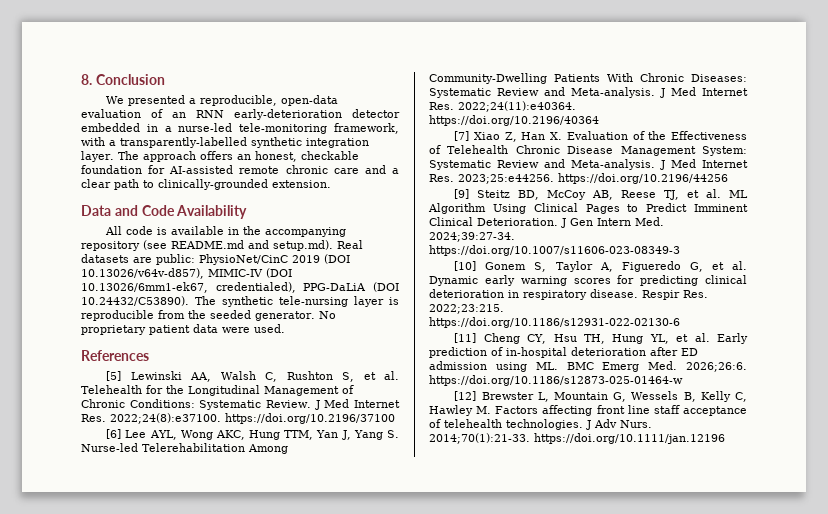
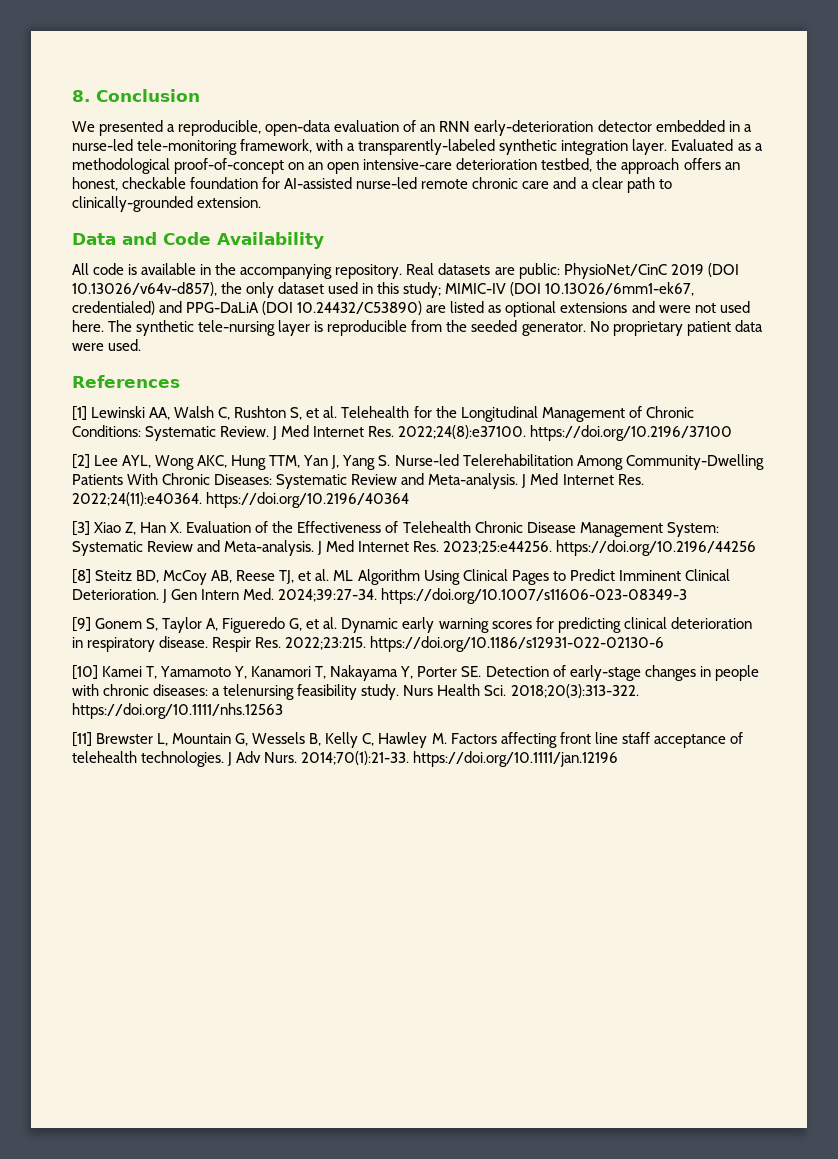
[120,137,247,148] transparently-labelled -> [358,139,496,155] transparently-labeled
[117,151,139,160] The -> [671,139,763,151] [72,158,618,174] Evaluated as a methodological proof-of-concept on an open intensive-care deterioration testbed, the
(234, 169) none -> [356,177,418,189] nurse-led
[81,240,333,251] repository (see README.md and setup.md). -> [335,264,403,279] repository.
[208,268,292,278] [81,282,399,293] [81,296,189,306] MIMIC-IV (DOI 10.13026/6mm1-ek67, credentialed), PPG-DaLiA (DOI 10.24432/C53890). -> [221,282,695,298] [72,301,750,317] [72,320,104,332] the only dataset used in this study; MIMIC-IV (DOI 10.13026/6mm1-ek67, credentialed) and PPG-DaLiA (DOI 10.24432/C53890) are listed as optional extensions and were not used here.
[106,371,122,381] [5] -> [72,406,87,421] [1]
[106,429,122,439] [6] -> [72,454,90,469] [2]
[454,131,470,141] [7] -> [72,521,90,536] [3]
[454,189,470,199] [9] -> [72,569,91,584] [8]
[454,261,477,271] [10] -> [72,617,91,632] [9]
[454,333,748,344] [429,347,698,358] [429,361,747,372] [429,375,683,386] [454,391,477,401] [11] Cheng CY, Hsu TH, Hung YL, et al. Early prediction of in-hospital deterioration after ED admission using ML. BMC Emerg Med. 2026;26:6. https://doi.org/10.1186/s12873-025-01464-w // [12] -> [72,665,759,681] [72,684,639,700] [72,703,283,719] [72,732,92,747] [10] Kamei T, Yamamoto Y, Kanamori T, Nakayama Y, Porter SE. Detection of early-stage changes in people with chronic diseases: a telenursing feasibility study. Nurs Health Sci. 2018;20(3):313-322. https://doi.org/10.1111/nhs.12563 // [11]

